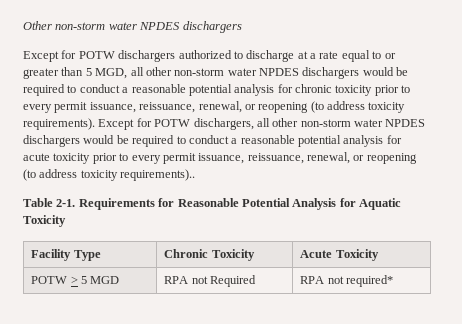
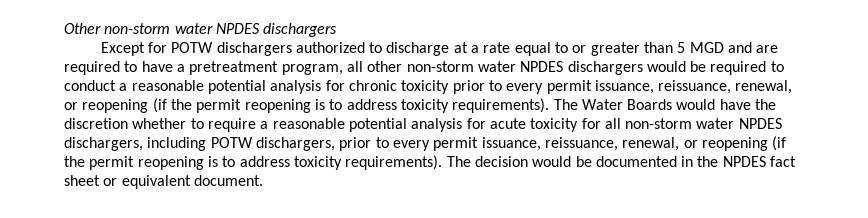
[95,68,128,79] MGD, -> [689,42,779,53] [64,61,343,75] MGD and are required to have a pretreatment program,
[310,101,406,113] [23,118,426,130] [23,135,229,147] (to address toxicity requirements). Except for POTW dischargers, all other non-storm water NPDES dischargers would be required to conduct -> [152,98,777,113] [64,118,256,132] (if the permit reopening is to address toxicity requirements). The Water Boards would have the discretion whether to require
[92,152,417,164] [23,169,196,181] [23,198,401,210] [23,215,66,227] [31,249,101,261] [164,249,255,261] [300,249,379,261] [31,276,120,284] [164,275,256,287] [300,275,393,287] prior to every permit issuance, reissuance, renewal, or reopening (to address toxicity requirements).. // Table 2-1. Requirements for Reasonable Potential Analysis for Aquatic Toxicity // Facility Type | Chronic Toxicity | Acute Toxicity // POTW > 5 MGD | RPA not Required | RPA not required* -> [581,118,782,129] [64,136,787,151] [64,155,797,170] [64,175,263,189] for all non-storm water NPDES dischargers, including POTW dischargers, prior to every permit issuance, reissuance, renewal, or reopening (if the permit reopening is to address toxicity requirements). The decision would be documented in the NPDES fact sheet or equivalent document.

